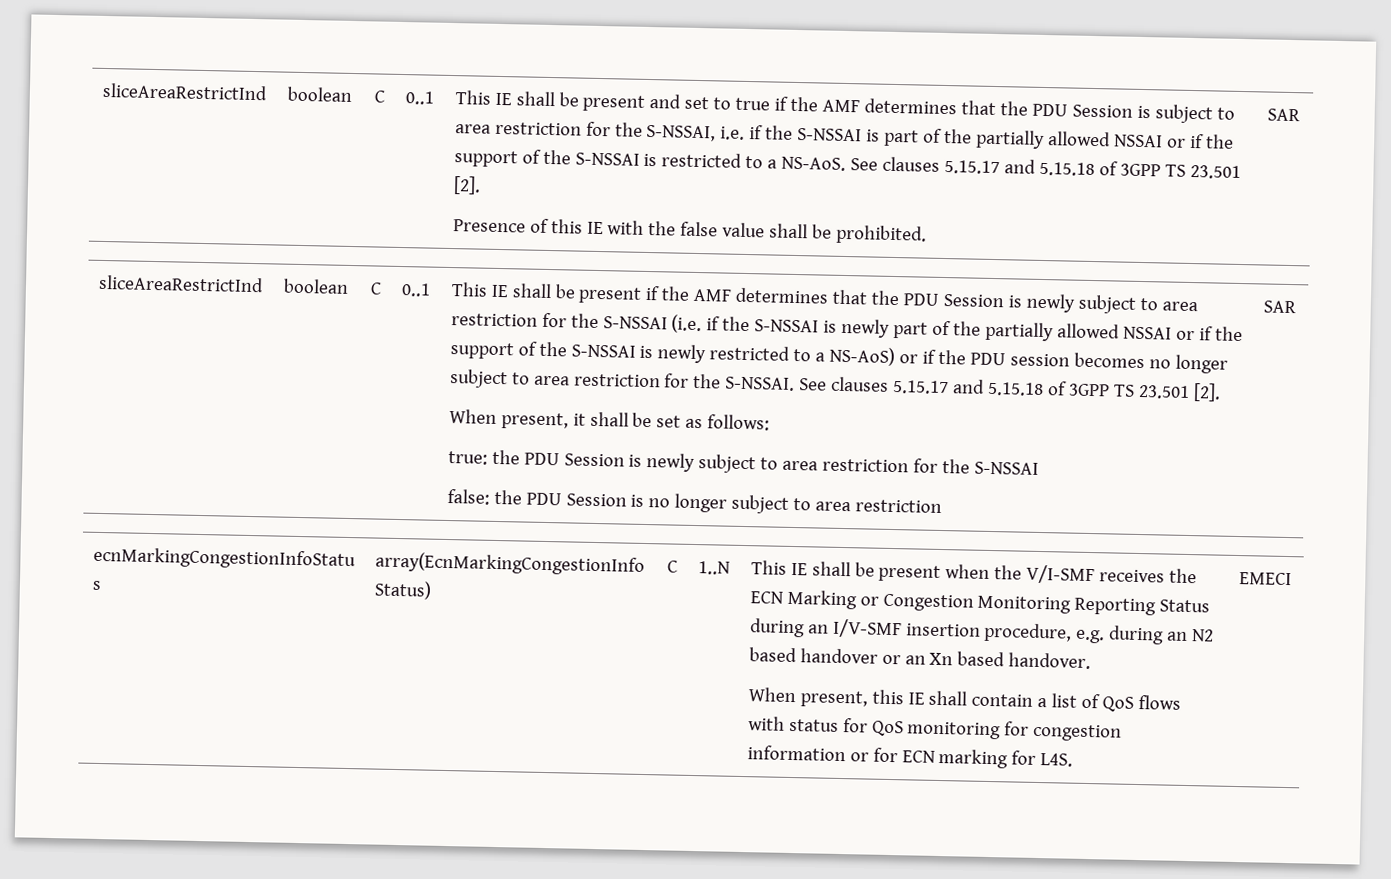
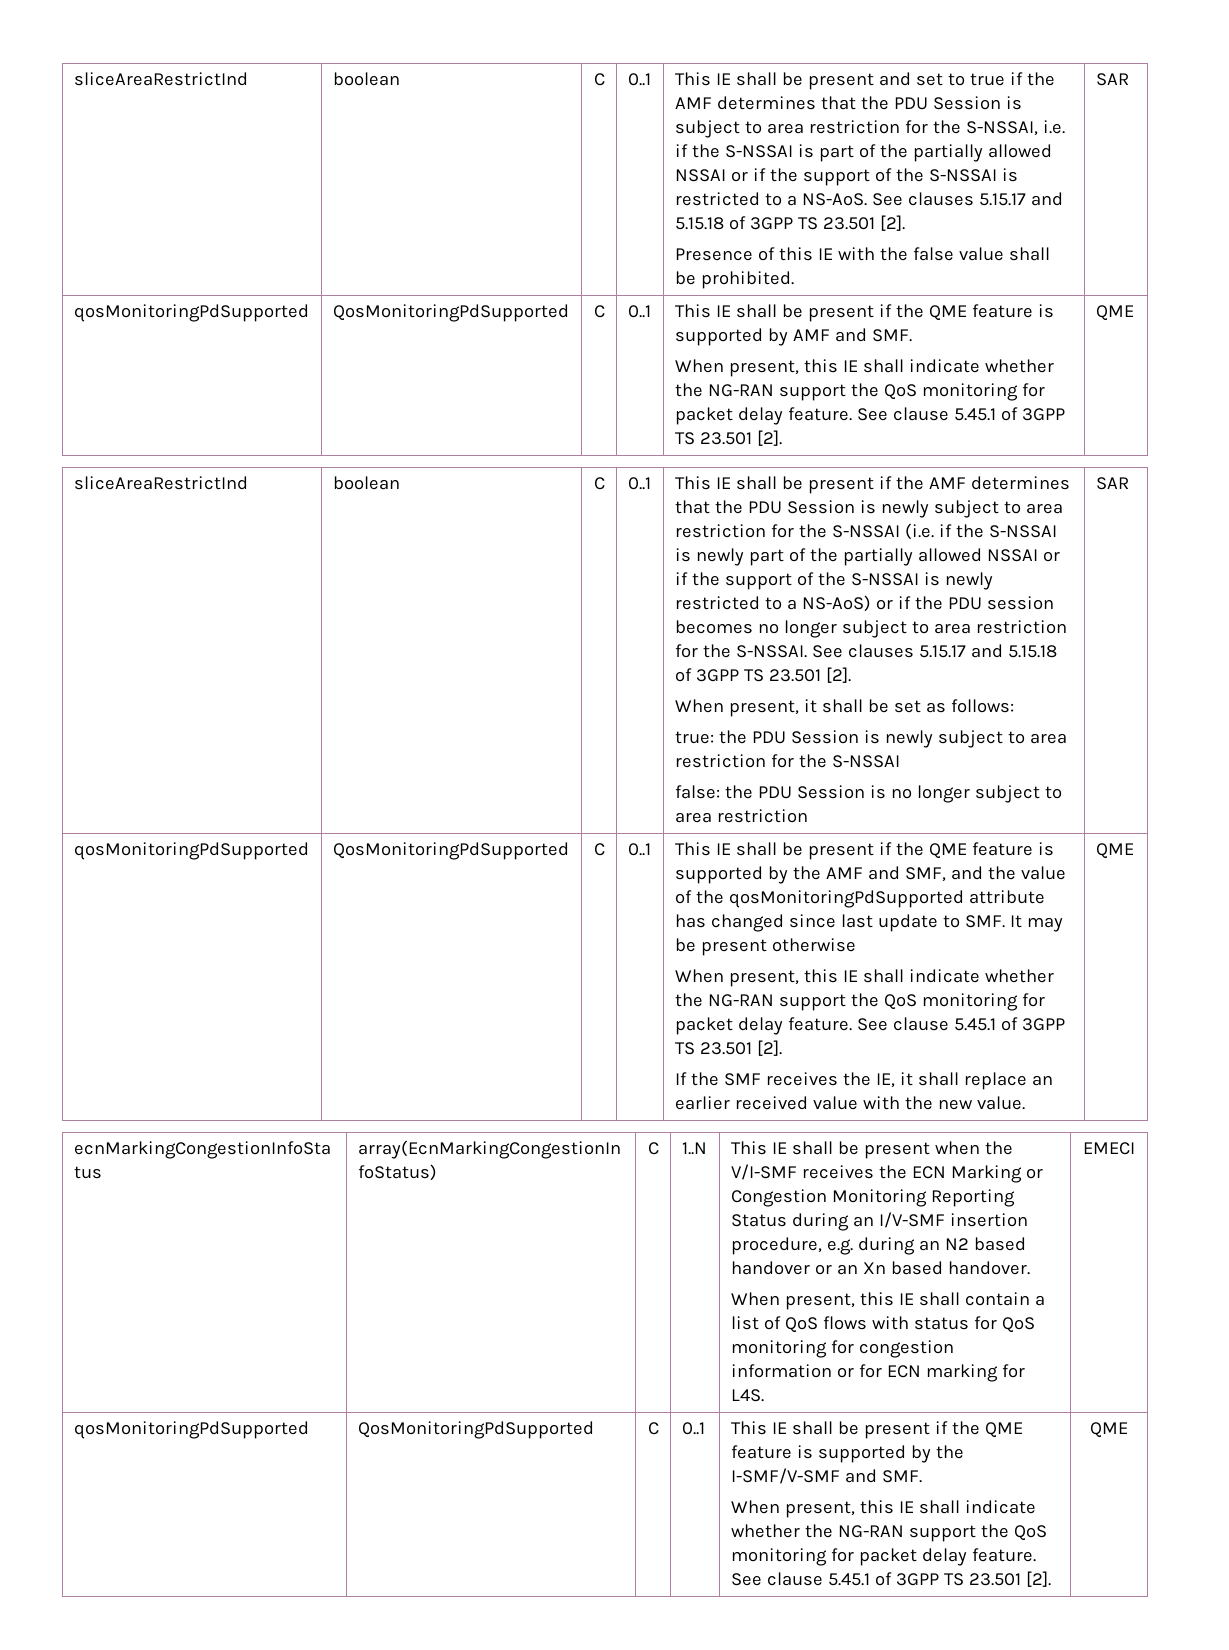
(1300, 115) none -> [73,304,309,322] [332,304,569,322] [593,305,605,318] [627,305,651,318] [674,304,1054,322] [674,328,912,346] [674,359,1054,377] [674,383,1045,401] [674,407,1065,425] [674,430,782,446] [1095,305,1134,321] // qosMonitoringPdSupported | QosMonitoringPdSupported | C | 0..1 | This IE shall be present if the QME feature is supported by AMF and SMF. // When present, this IE shall indicate whether the NG-RAN support the QoS monitoring for packet delay feature. See clause 5.45.1 of 3GPP TS 23.501 [2]. | QME
(1296, 307) none -> [73,842,309,860] [332,842,569,860] [593,843,605,856] [627,843,651,856] [674,842,1054,860] [674,866,1066,884] [674,890,1045,908] [674,914,1063,932] [674,938,856,956] [674,969,1054,987] [674,993,1045,1011] [674,1017,1065,1035] [674,1040,782,1056] [674,1072,1053,1090] [674,1096,1025,1110] [1095,843,1134,859] // qosMonitoringPdSupported | QosMonitoringPdSupported | C | 0..1 | This IE shall be present if the QME feature is supported by the AMF and SMF, and the value of the qosMonitoringPdSupported attribute has changed since last update to SMF. It may be present otherwise // When present, this IE shall indicate whether the NG-RAN support the QoS monitoring for packet delay feature. See clause 5.45.1 of 3GPP TS 23.501 [2]. // If the SMF receives the IE, it shall replace an earlier received value with the new value. | QME
(1292, 579) none -> [73,1421,309,1439] [357,1421,594,1439] [647,1422,659,1435] [681,1422,705,1435] [730,1421,1023,1439] [730,1445,964,1463] [730,1468,922,1484] [730,1500,1036,1518] [730,1524,1047,1542] [730,1548,1036,1566] [730,1571,1051,1587] [1090,1422,1128,1438] // qosMonitoringPdSupported | QosMonitoringPdSupported | C | 0..1 | This IE shall be present if the QME feature is supported by the I-SMF/V-SMF and SMF. // When present, this IE shall indicate whether the NG-RAN support the QoS monitoring for packet delay feature. See clause 5.45.1 of 3GPP TS 23.501 [2]. | QME

